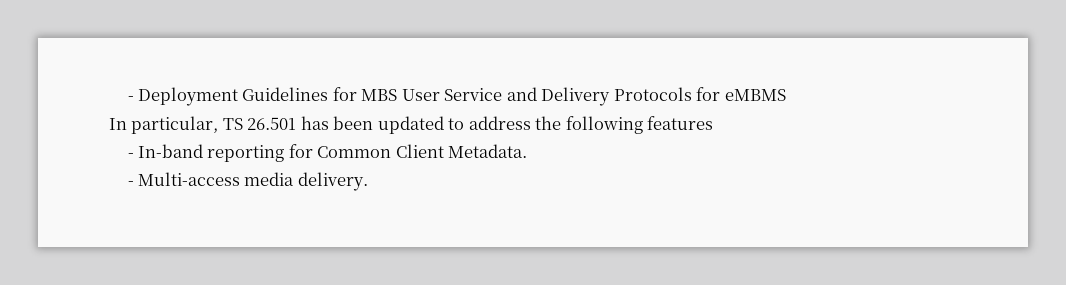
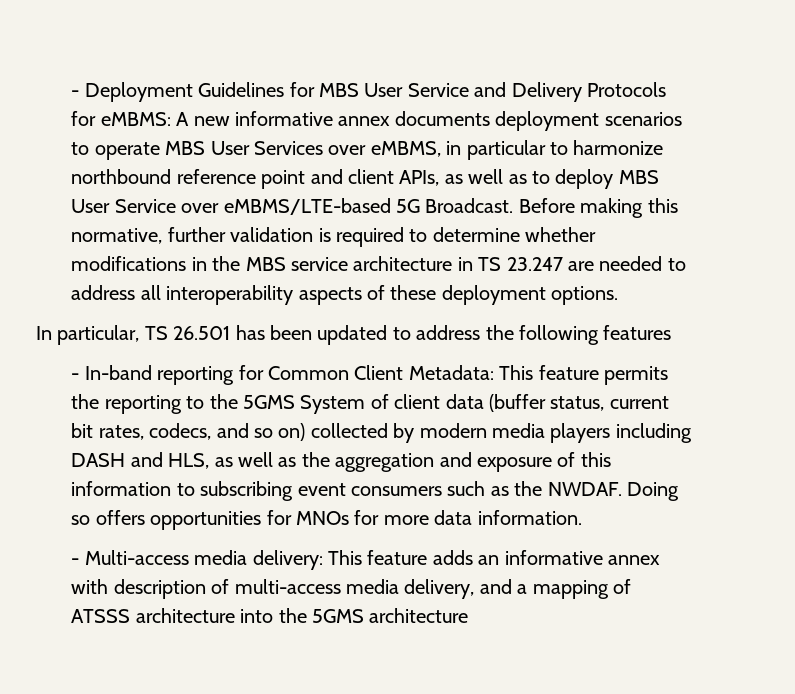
[724,89,786,101] eMBMS -> [100,111,682,131] [71,140,664,160] [71,169,659,189] [71,198,678,218] [71,227,597,247] [71,256,686,271] [71,285,619,305] eMBMS: A new informative annex documents deployment scenarios to operate MBS User Services over eMBMS, in particular to harmonize northbound reference point and client APIs, as well as to deploy MBS User Service over eMBMS/LTE-based 5G Broadcast. Before making this normative, further validation is required to determine whether modifications in the MBS service architecture in TS 23.247 are needed to address all interoperability aspects of these deployment options.
[448,144,528,158] [127,172,368,191] Metadata. // - Multi-access media delivery. -> [408,365,669,385] [71,394,669,414] [71,423,692,443] [71,452,611,472] [71,481,679,501] [71,510,582,530] [71,550,661,570] [71,579,632,599] [71,608,469,623] Metadata: This feature permits the reporting to the 5GMS System of client data (buffer status, current bit rates, codecs, and so on) collected by modern media players including DASH and HLS, as well as the aggregation and exposure of this information to subscribing event consumers such as the NWDAF. Doing so offers opportunities for MNOs for more data information. // - Multi-access media delivery: This feature adds an informative annex with description of multi-access media delivery, and a mapping of ATSSS architecture into the 5GMS architecture

